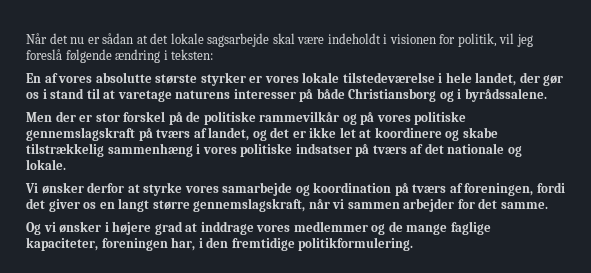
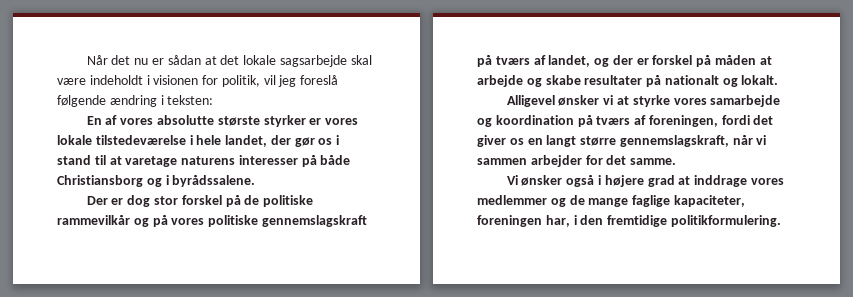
[26,111,93,122] Men der er -> [86,195,151,207] Der er dog
[270,127,498,141] [26,143,522,157] [26,159,66,170] [25,182,125,194] det er ikke let at koordinere og skabe tilstrækkelig sammenhæng i vores politiske indsatser på tværs af det nationale og lokale. // Vi ønsker derfor -> [612,55,772,67] [477,75,779,87] [506,95,614,107] der er forskel på måden at arbejde og skabe resultater på nationalt og lokalt. // Alligevel ønsker vi
[26,221,102,235] Og vi ønsker -> [506,175,595,187] Vi ønsker også

